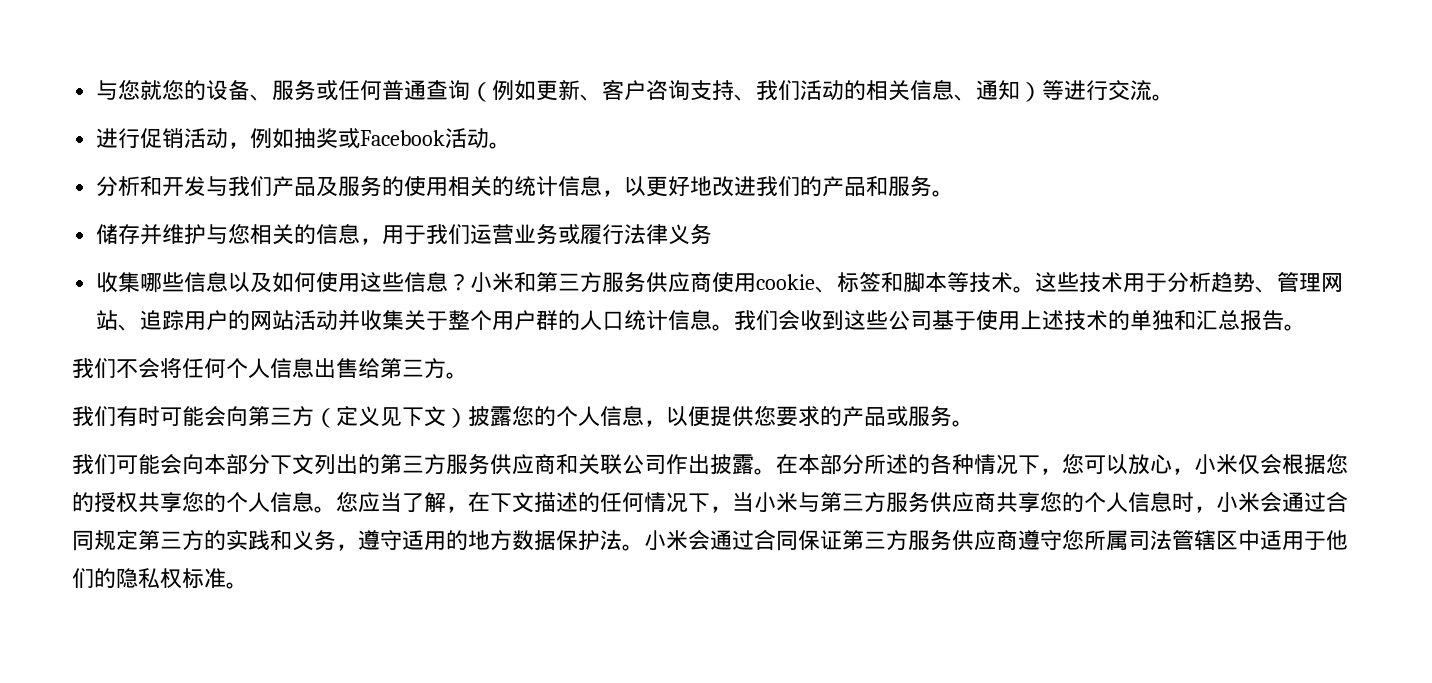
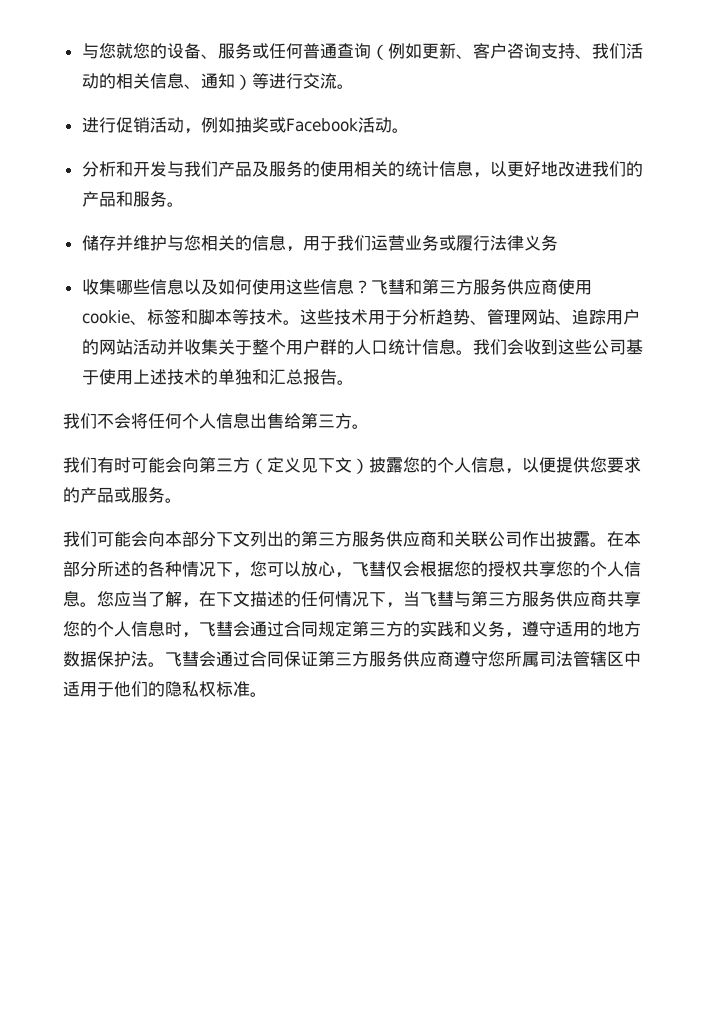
[470,272,515,292] 小米 -> [370,279,405,295] 飞彗
[1194,454,1238,474] 小米 -> [352,561,386,577] 飞彗
[754,492,798,512] 小米 -> [420,591,454,607] 飞彗
[1216,492,1260,512] 小米 -> [199,621,233,637] 飞彗
[644,530,688,550] 小米 -> [165,651,199,667] 飞彗

